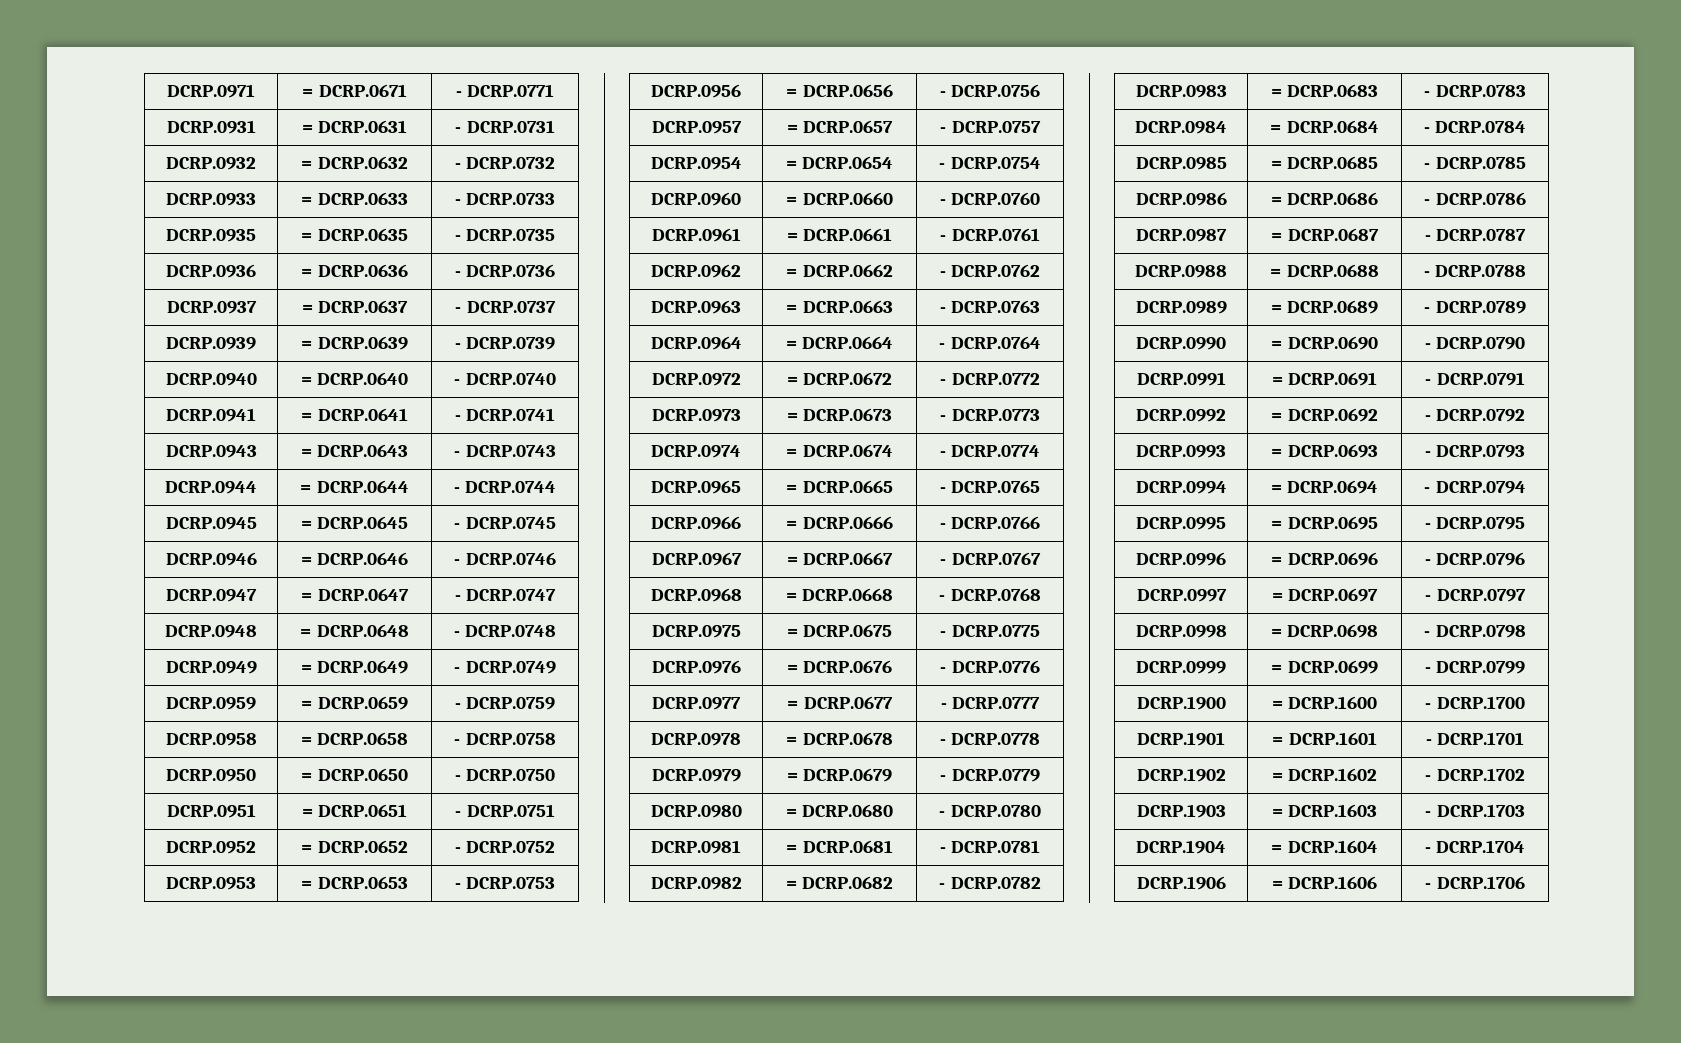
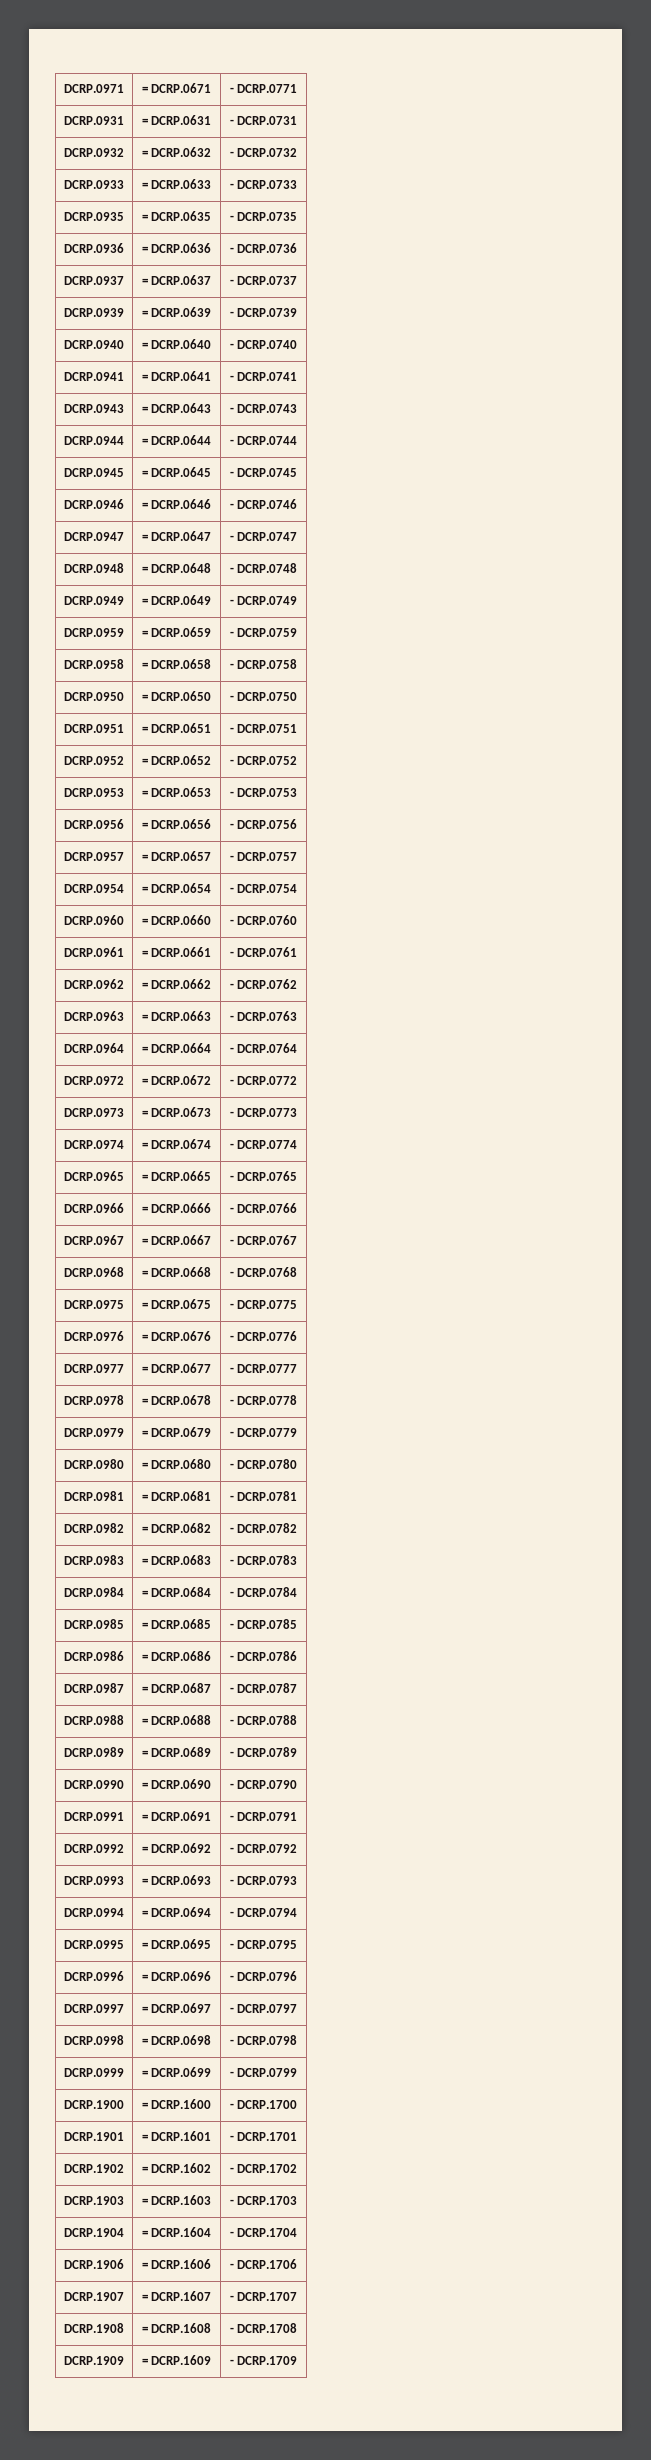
(1525, 882) none -> [64,2292,124,2301] [141,2291,212,2301] [229,2292,298,2301] [64,2323,124,2333] [141,2323,212,2333] [229,2323,298,2333] [64,2356,124,2365] [141,2355,212,2365] [229,2356,298,2365] // DCRP.1907 | = DCRP.1607 | - DCRP.1707 // DCRP.1908 | = DCRP.1608 | - DCRP.1708 // DCRP.1909 | = DCRP.1609 | - DCRP.1709

